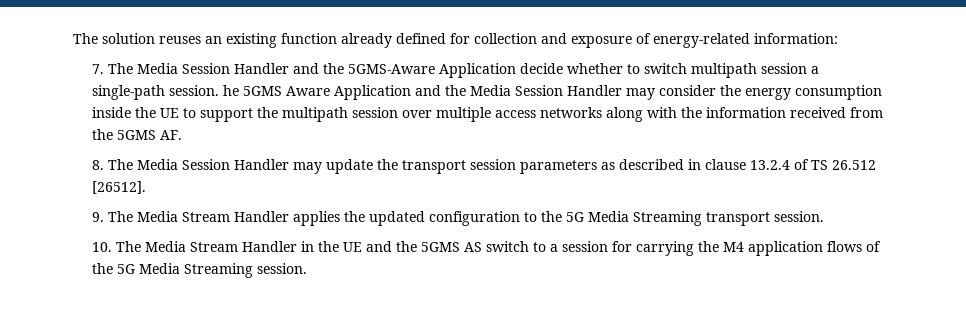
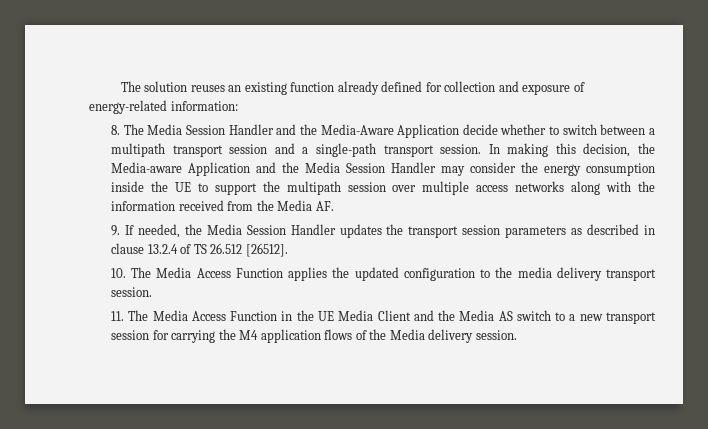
[92,64,105,74] 7. -> [110,125,120,135] 8.
[348,64,436,74] 5GMS-Aware -> [320,124,394,135] Media-Aware
[691,63,820,78] [92,85,331,100] multipath session a single-path session. he 5GMS Aware -> [600,124,655,135] [110,143,655,157] [110,162,182,173] between a multipath transport session and a single-path transport session. In making this decision, the Media-aware
[117,130,157,140] 5GMS -> [277,200,313,211] Media
[92,159,374,174] 8. The Media Session Handler may update -> [110,224,382,238] 9. If needed, the Media Session Handler updates
[92,211,290,222] 9. The Media Stream Handler -> [110,267,283,278] 10. The Media Access Function
[566,211,703,226] 5G Media Streaming -> [517,267,602,281] media delivery
[92,241,298,252] 10. The Media Stream Handler -> [110,310,278,321] 11. The Media Access Function
[366,241,461,252] and the 5GMS -> [338,310,495,321] Media Client and the Media
(559, 248) none -> [579,312,656,324] new transport
[117,263,254,278] 5G Media Streaming -> [389,329,474,343] Media delivery

